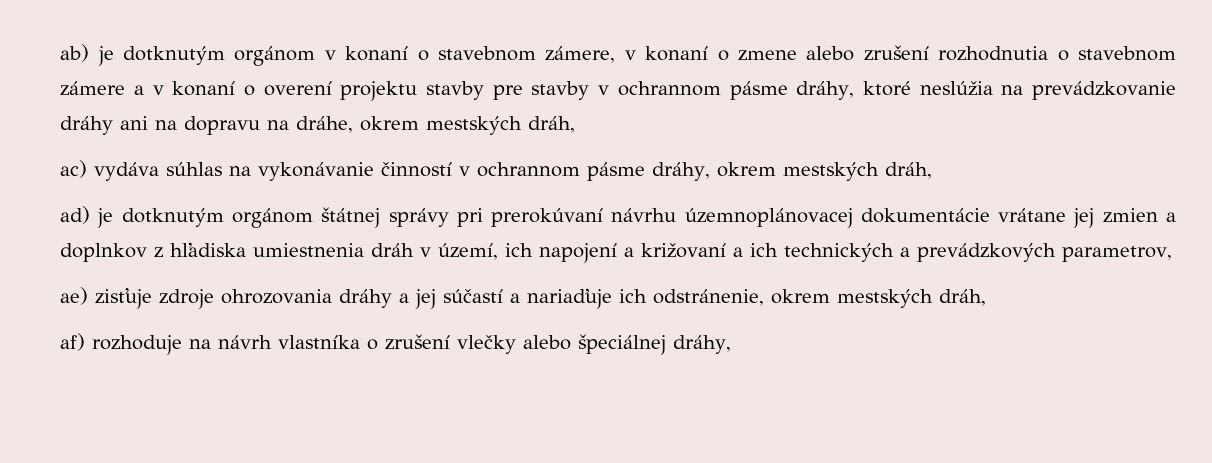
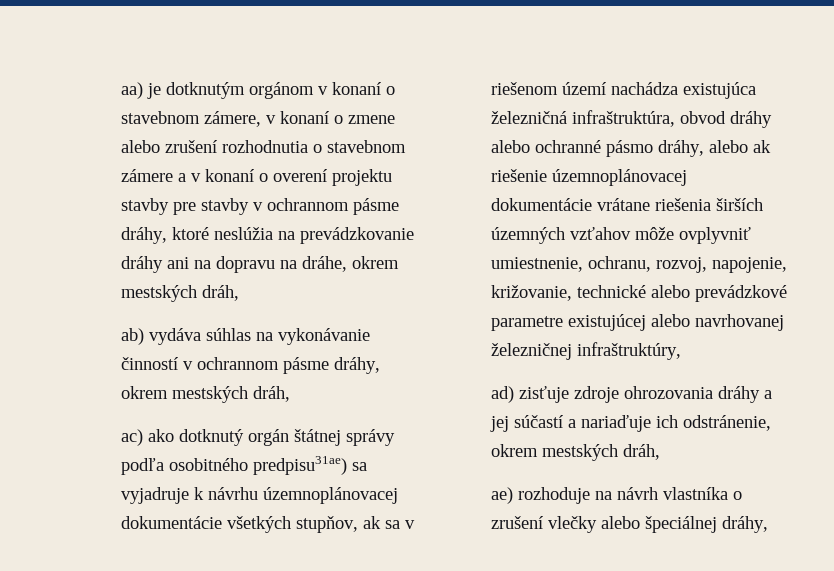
[60,44,90,62] ab) -> [120,82,143,99] aa)
[60,160,88,178] ac) -> [120,328,144,345] ab)
[60,206,1177,228] [60,242,1173,263] [60,287,89,305] ad) je dotknutým orgánom štátnej správy pri prerokúvaní návrhu územnoplánovacej dokumentácie vrátane jej zmien a doplnkov z hľadiska umiestnenia dráh v území, ich napojení a križovaní a ich technických a prevádzkových parametrov, // ae) -> [120,429,395,446] [120,456,367,475] [120,487,398,504] [120,516,415,533] [490,82,756,99] [490,110,772,128] [490,140,771,157] [490,169,687,186] [490,198,763,211] [490,227,751,244] [490,256,787,273] [490,285,787,302] [490,314,784,331] [490,342,681,360] [490,386,514,403] ac) ako dotknutý orgán štátnej správy podľa osobitného predpisu31ae) sa vyjadruje k návrhu územnoplánovacej dokumentácie všetkých stupňov, ak sa v riešenom území nachádza existujúca železničná infraštruktúra, obvod dráhy alebo ochranné pásmo dráhy, alebo ak riešenie územnoplánovacej dokumentácie vrátane riešenia širších územných vzťahov môže ovplyvniť umiestnenie, ochranu, rozvoj, napojenie, križovanie, technické alebo prevádzkové parametre existujúcej alebo navrhovanej železničnej infraštruktúry, // ad)
[60,333,86,351] af) -> [490,487,513,504] ae)

